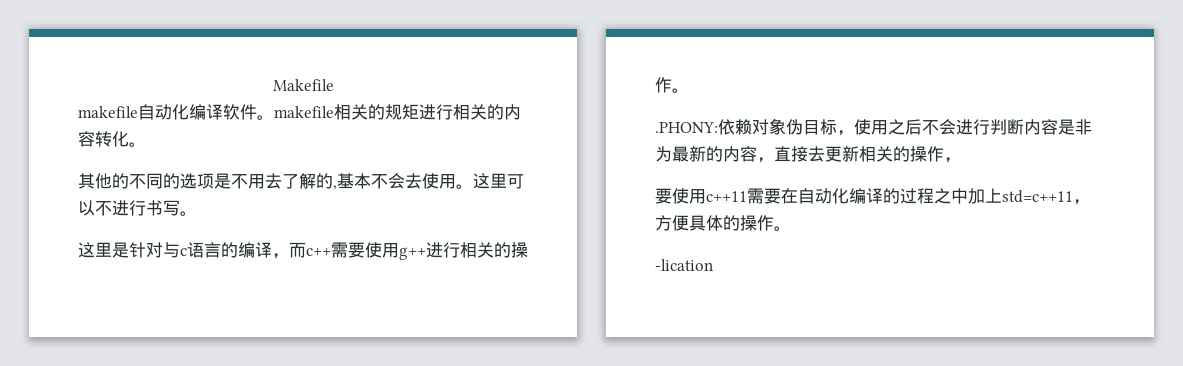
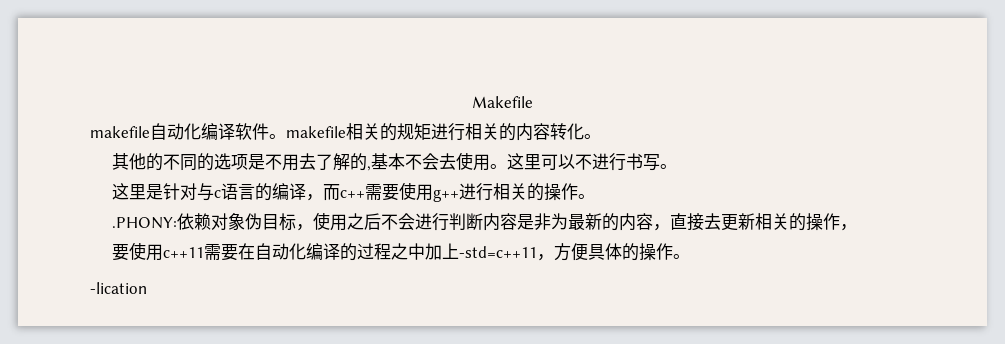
[1002,190,1073,203] std=c++11 -> [459,246,538,258] -std=c++11

